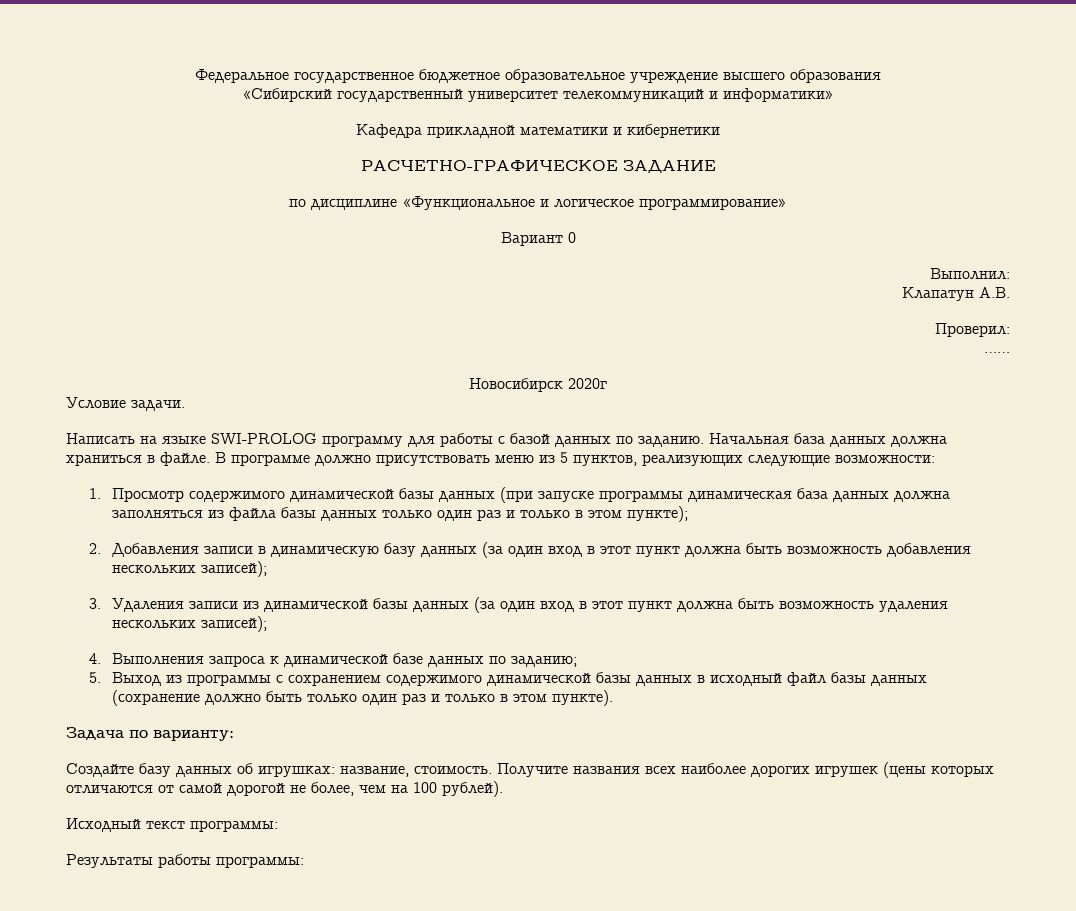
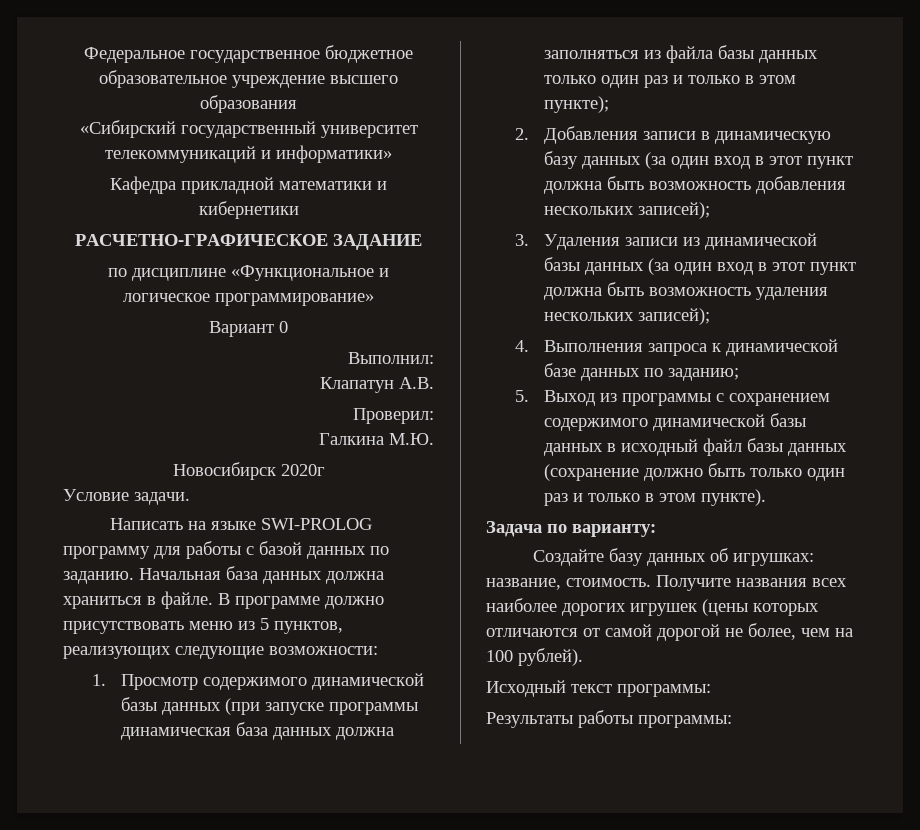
[984,352,1010,353] …… -> [319,433,434,445] Галкина М.Ю.

